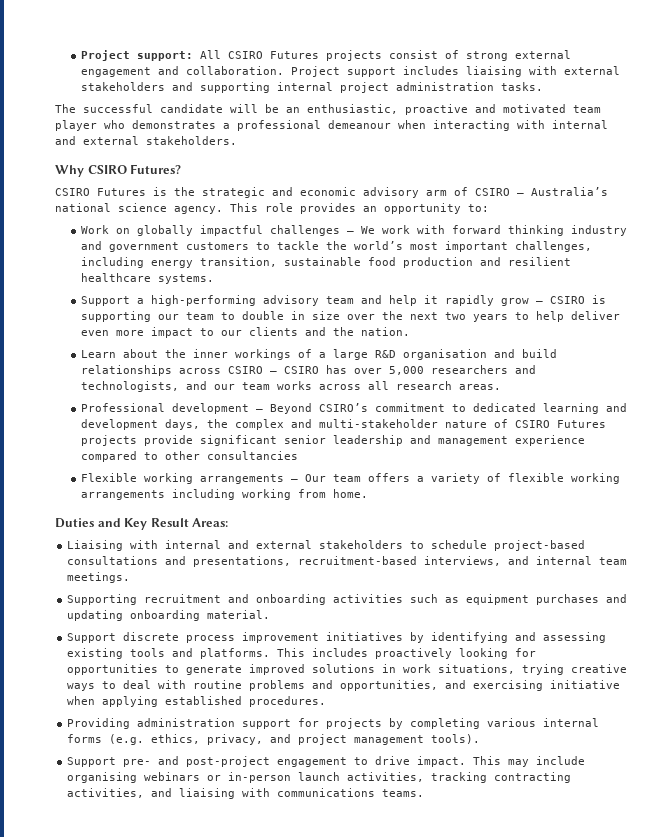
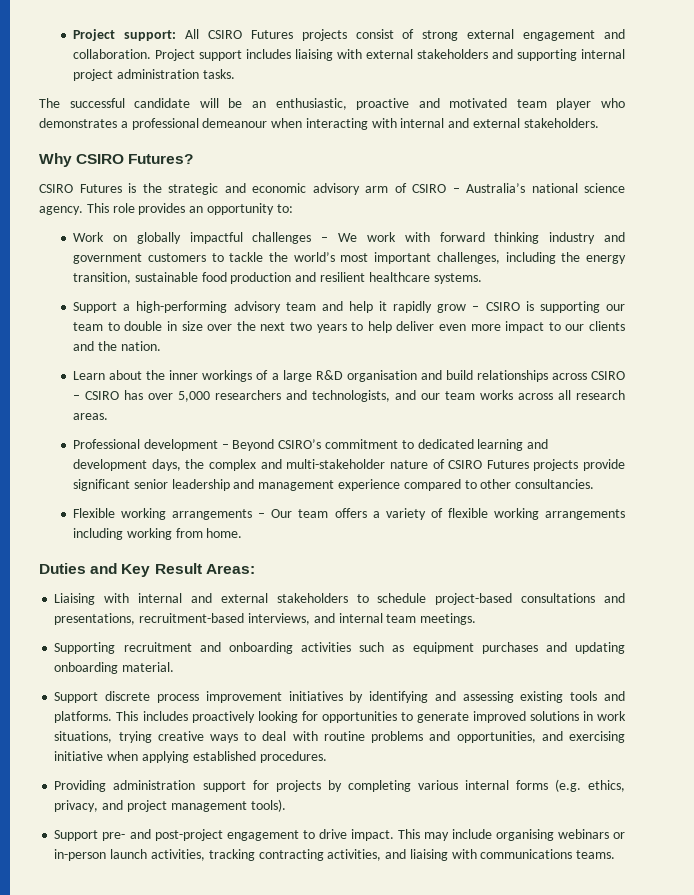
(144, 262) none -> [561,252,581,262] the
[206,451,298,460] consultancies -> [515,479,595,489] consultancies.

